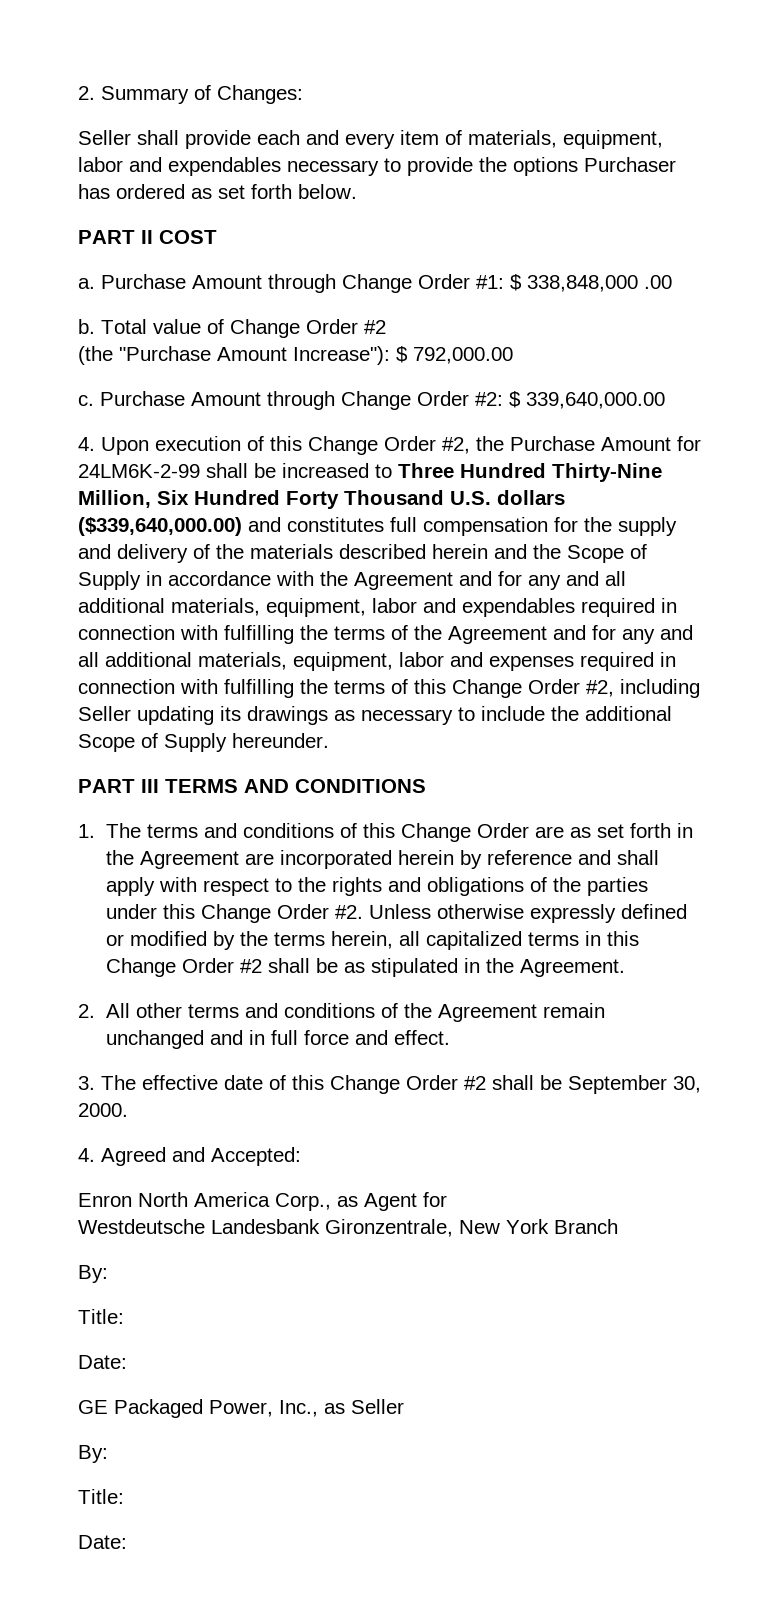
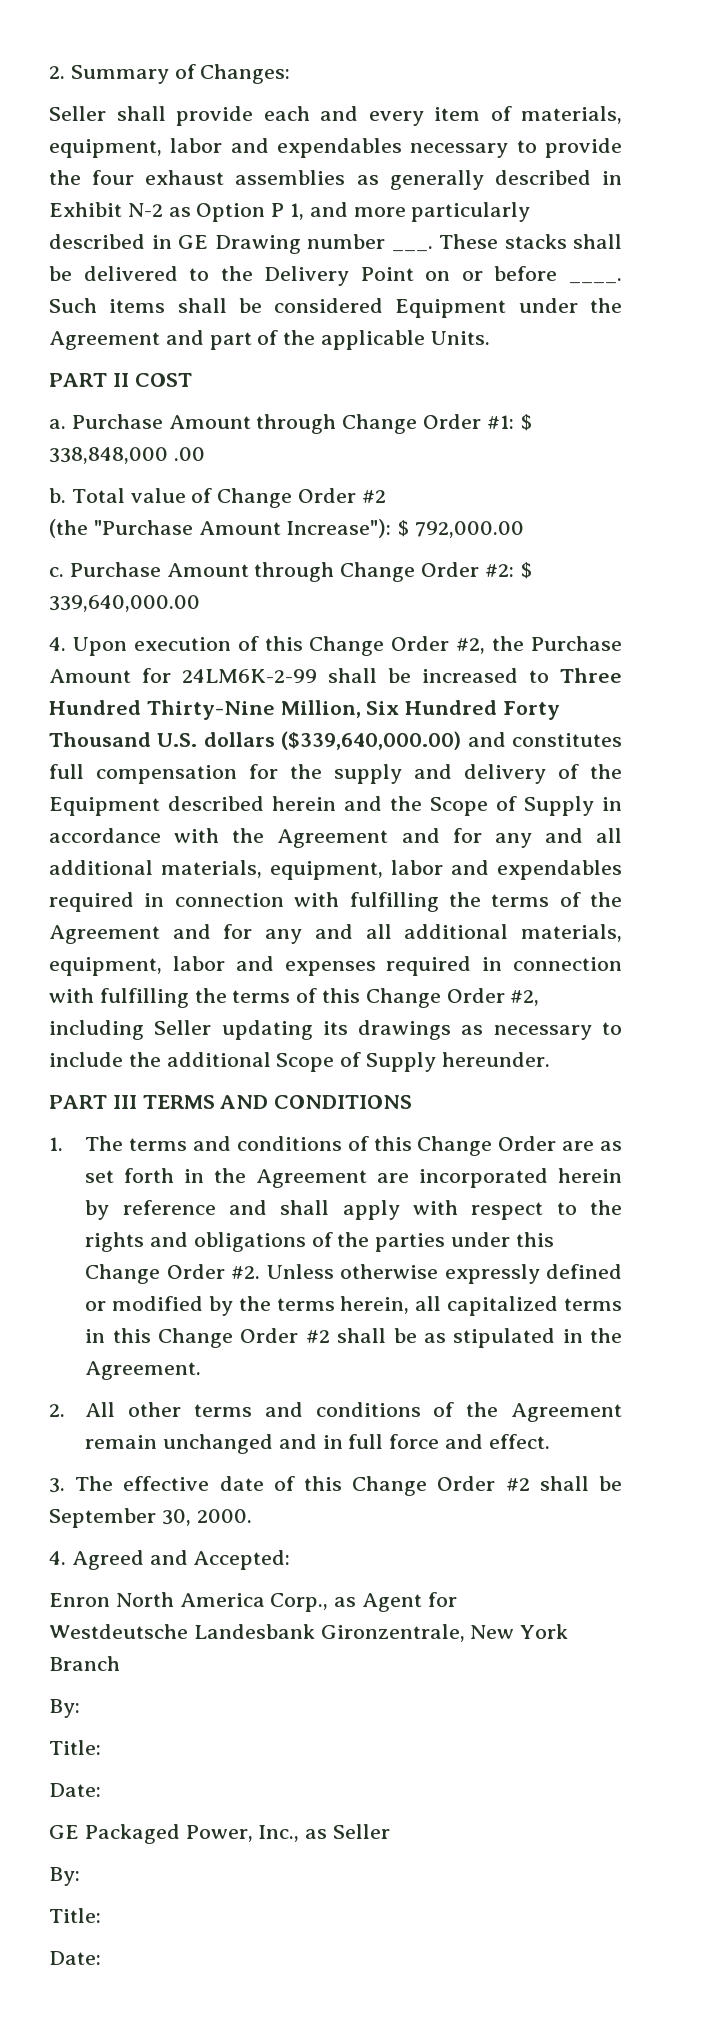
[513,157,676,176] [78,184,357,199] options Purchaser has ordered as set forth below. -> [92,170,622,190] [49,202,531,222] [49,234,622,254] [49,266,622,286] [49,298,622,318] [49,330,490,350] four exhaust assemblies as generally described in Exhibit N-2 as Option P 1, and more particularly described in GE Drawing number ___. These stacks shall be delivered to the Delivery Point on or before ____. Such items shall be considered Equipment under the Agreement and part of the applicable Units.
[250,544,333,559] materials -> [49,797,160,816] Equipment

